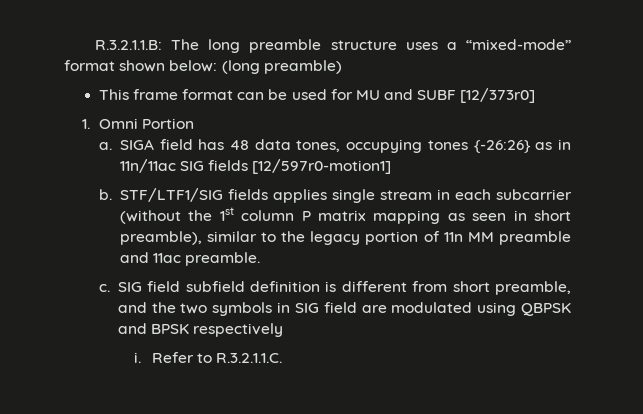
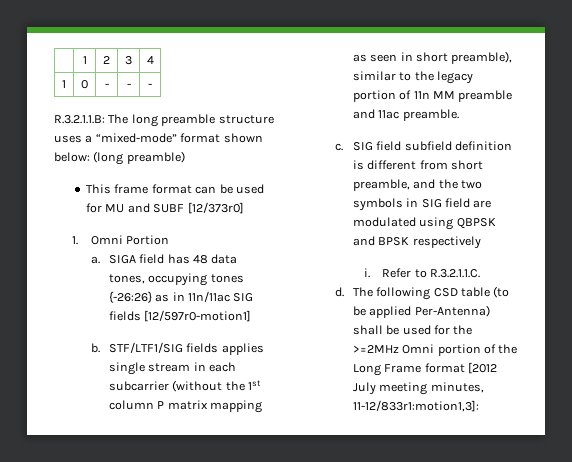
(95, 45) none -> [82,56,87,64] [103,56,110,64] [125,56,132,65] [146,56,154,64] [62,80,66,88] [81,80,88,89] [104,83,109,88] [126,83,131,88] [148,83,152,88] | 1 | 2 | 3 | 4 // 1 | 0 | - | - | - //
(283, 358) none -> [334,286,510,300] [352,305,490,318] [352,325,473,335] [352,344,518,356] [352,362,497,376] [352,382,484,395] [352,400,479,412] // d. The following CSD table (to be applied Per-Antenna) shall be used for the >=2MHz Omni portion of the Long Frame format [2012 July meeting minutes, 11-12/833r1:motion1,3]:

